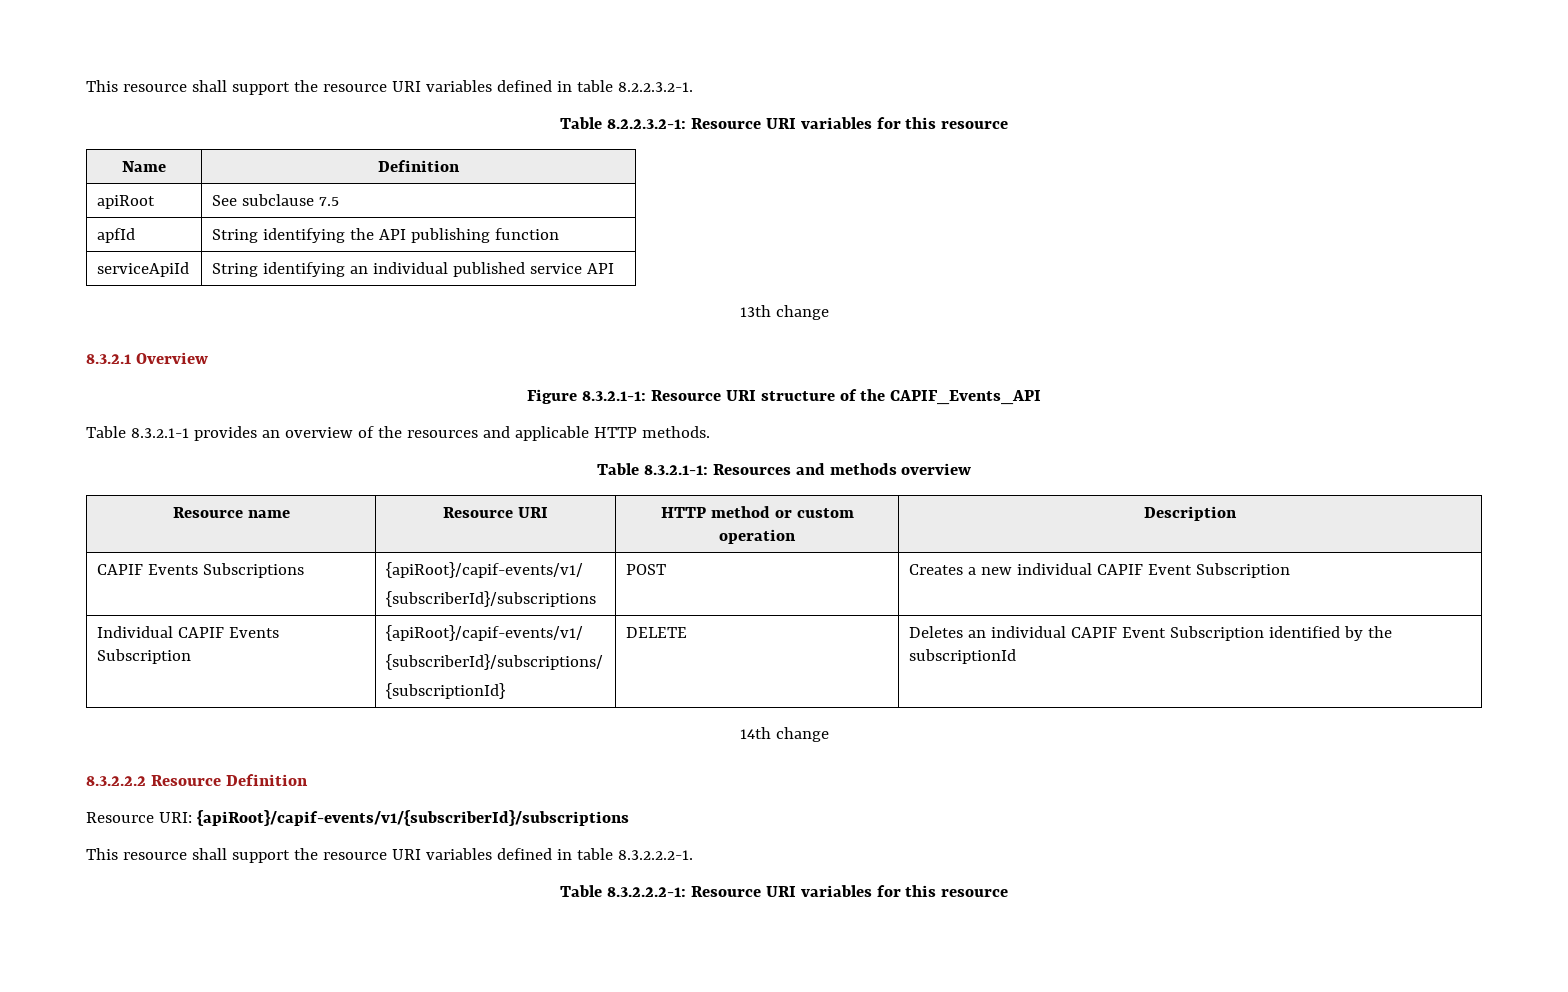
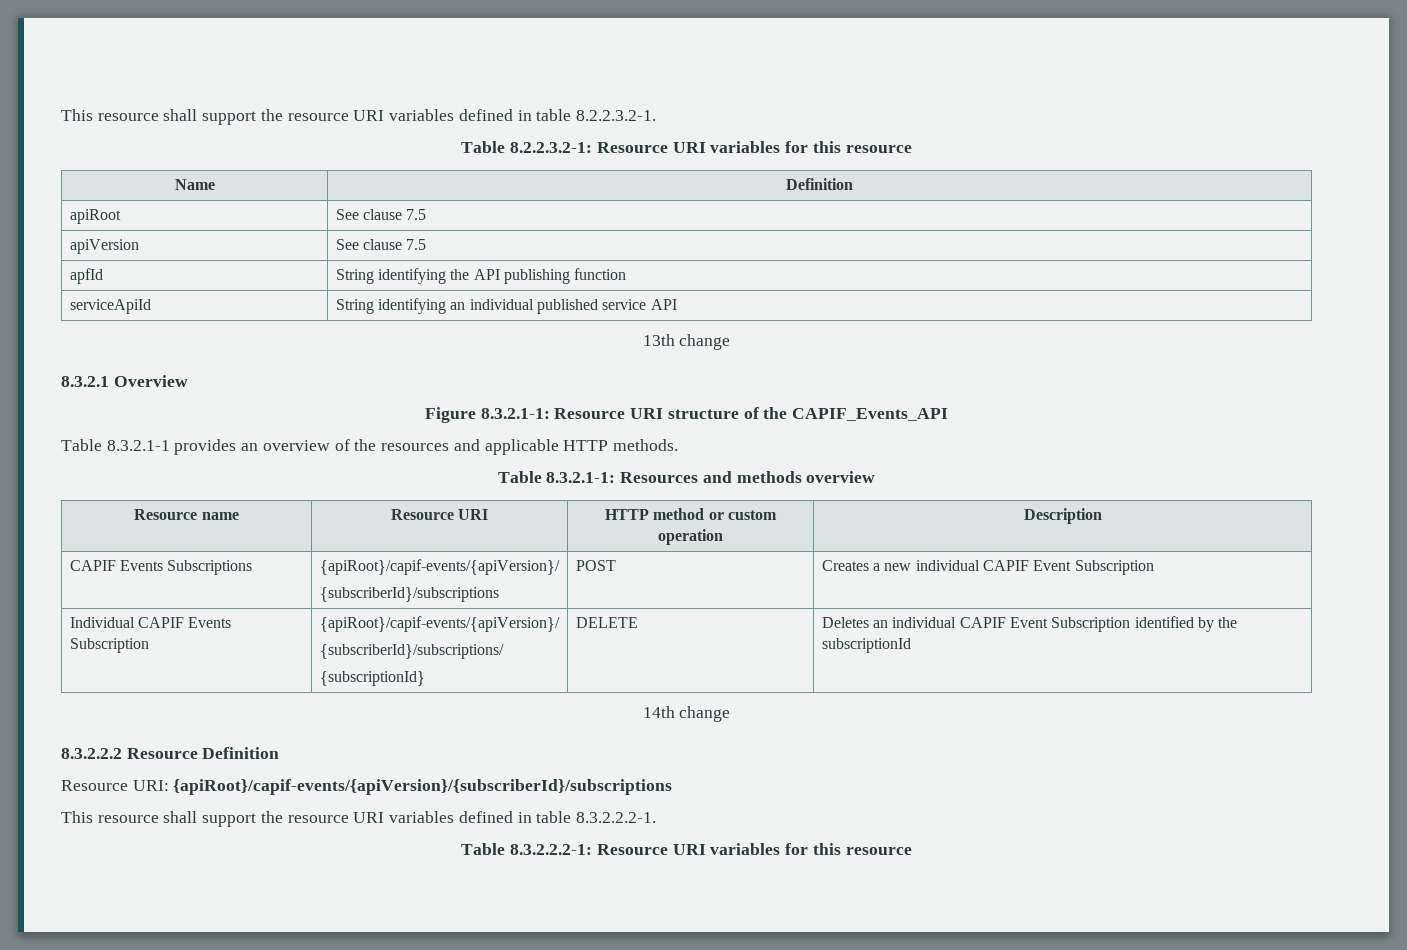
[242,194,315,206] subclause -> [362,209,427,220] [69,239,139,254] [335,239,402,250] clause 7.5 // apiVersion | See clause
[386,562,584,578] {apiRoot}/capif-events/v1/ -> [319,559,560,575] {apiRoot}/capif-events/{apiVersion}/
[386,625,584,641] {apiRoot}/capif-events/v1/ -> [319,616,560,632] {apiRoot}/capif-events/{apiVersion}/
[196,810,629,826] {apiRoot}/capif-events/v1/{subscriberId}/subscriptions -> [173,779,673,795] {apiRoot}/capif-events/{apiVersion}/{subscriberId}/subscriptions

